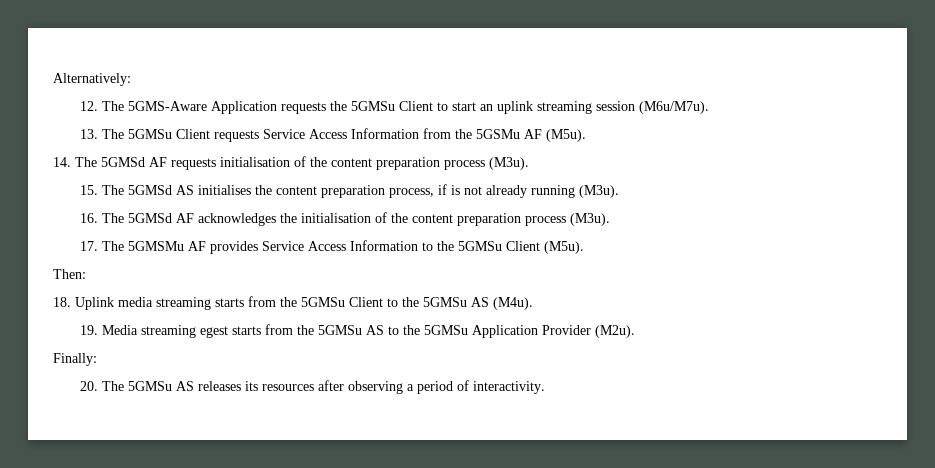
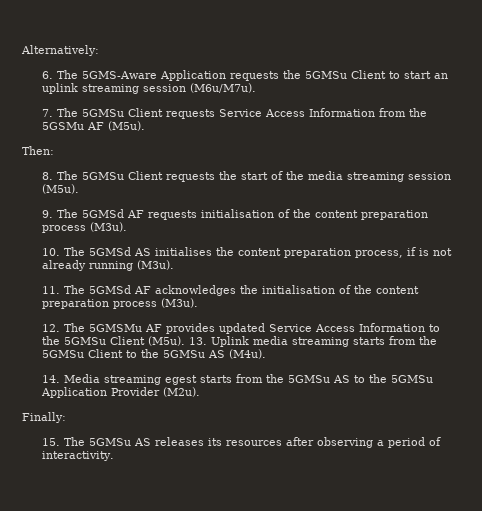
[79,101,98,111] 12. -> [42,71,54,79] 6.
[79,129,98,139] 13. -> [42,109,54,117] 7.
[53,157,71,167] 14. -> [22,146,54,155] [42,171,452,182] [42,184,80,194] [42,210,54,218] Then: // 8. The 5GMSu Client requests the start of the media streaming session (M5u). // 9.
[79,185,98,195] 15. -> [42,248,61,256] 10.
[79,213,98,223] 16. -> [42,286,61,294] 11.
[79,241,98,251] 17. -> [42,324,61,332] 12.
(258, 247) none -> [219,323,266,334] updated
[53,269,86,279] [53,297,71,307] // Then: // 18. -> [189,337,208,345] 13.
[79,325,98,335] 19. -> [42,375,61,383] 14.
[79,381,98,391] 20. -> [42,438,61,446] 15.

